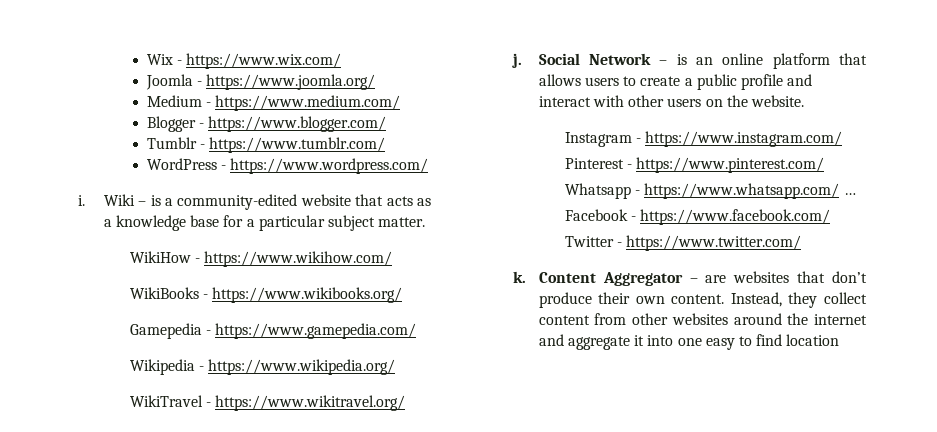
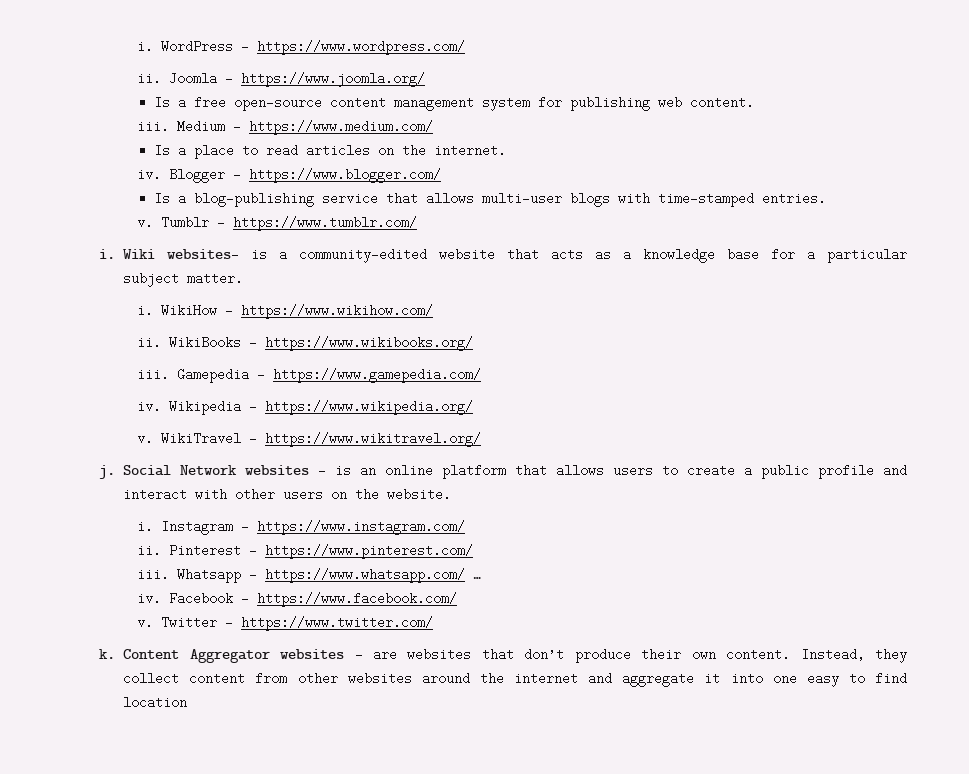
[147,53,342,69] [146,74,376,90] [147,95,401,111] [147,116,387,132] [147,137,386,153] [147,158,429,174] [77,194,147,206] Wix - https://www.wix.com/ // Joomla - https://www.joomla.org/ // Medium - https://www.medium.com/ // Blogger - https://www.blogger.com/ // Tumblr - https://www.tumblr.com/ // WordPress - https://www.wordpress.com/ // i. Wiki – -> [136,40,465,55] [136,72,425,87] [153,96,754,111] [136,120,433,135] [153,144,506,159] [136,168,441,183] [153,192,826,207] [136,216,417,231] [99,249,240,259] i. WordPress - https://www.wordpress.com/ // ii. Joomla - https://www.joomla.org/ // Is a free open-source content management system for publishing web content. // iii. Medium - https://www.medium.com/ // Is a place to read articles on the internet. // iv. Blogger - https://www.blogger.com/ // Is a blog-publishing service that allows multi-user blogs with time-stamped entries. // v. Tumblr - https://www.tumblr.com/ // i. Wiki websites–
(426, 222) none -> [136,304,153,317] i.
(393, 259) none -> [136,336,161,349] ii.
(403, 295) none -> [136,368,169,381] iii.
(417, 331) none -> [136,400,161,413] iv.
(396, 367) none -> [136,432,153,445] v.
(652, 59) none -> [245,465,310,475] websites
(804, 101) none -> [136,520,153,533] i.
(843, 139) none -> [136,544,161,557] ii.
(825, 165) none -> [136,568,169,581] iii.
(856, 194) none -> [136,592,161,605] iv.
(831, 217) none -> [136,616,153,629] v.
(683, 279) none -> [280,649,345,659] websites

